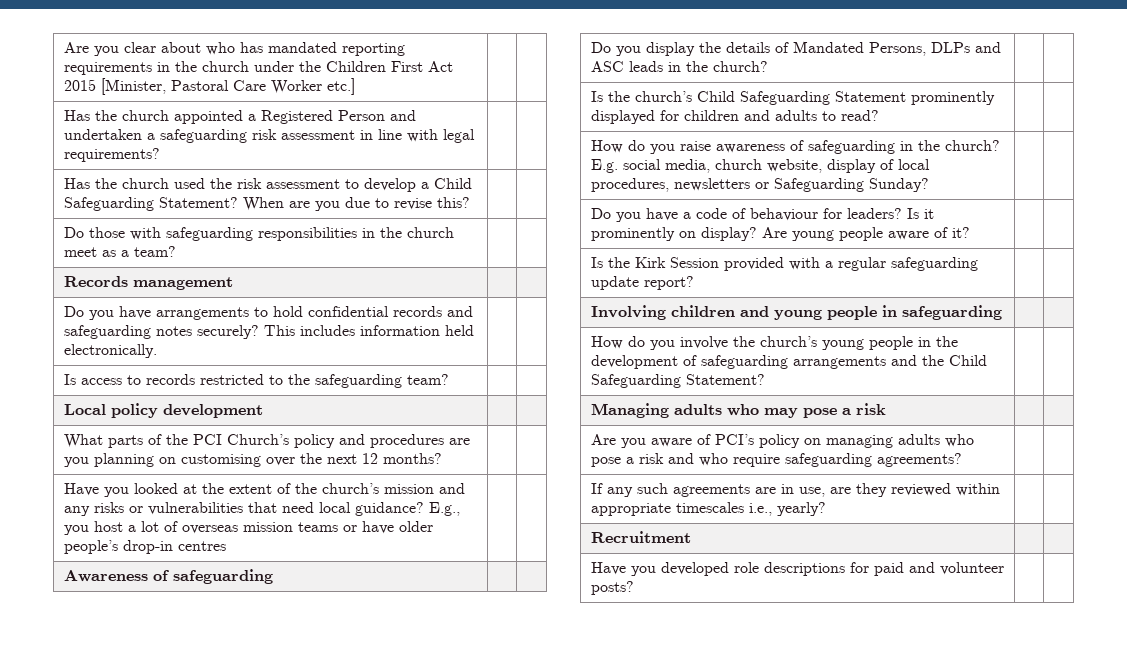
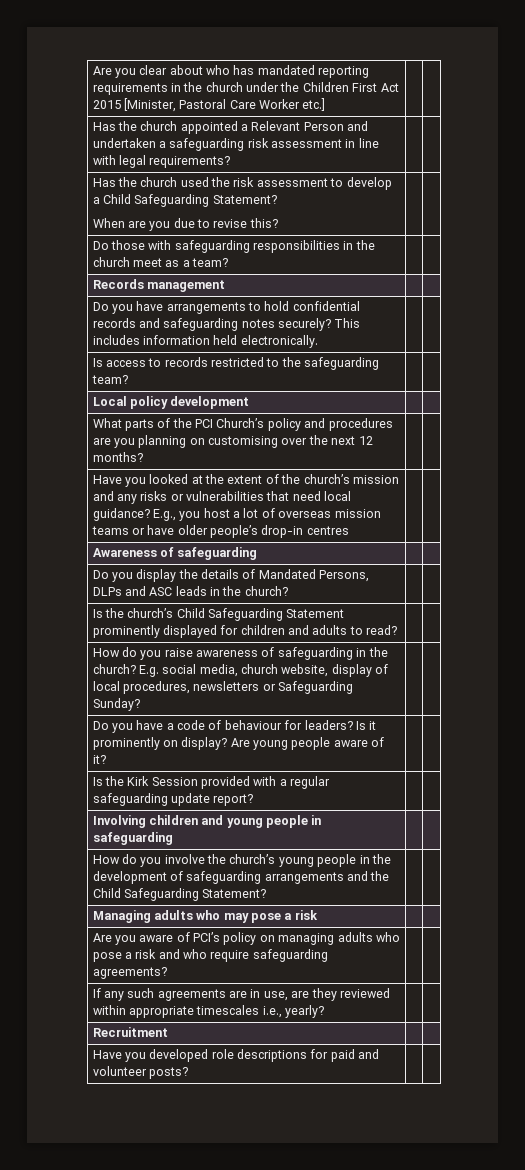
[260,110,333,124] Registered -> [251,121,301,131] Relevant
(238, 202) none -> (277, 199) //

